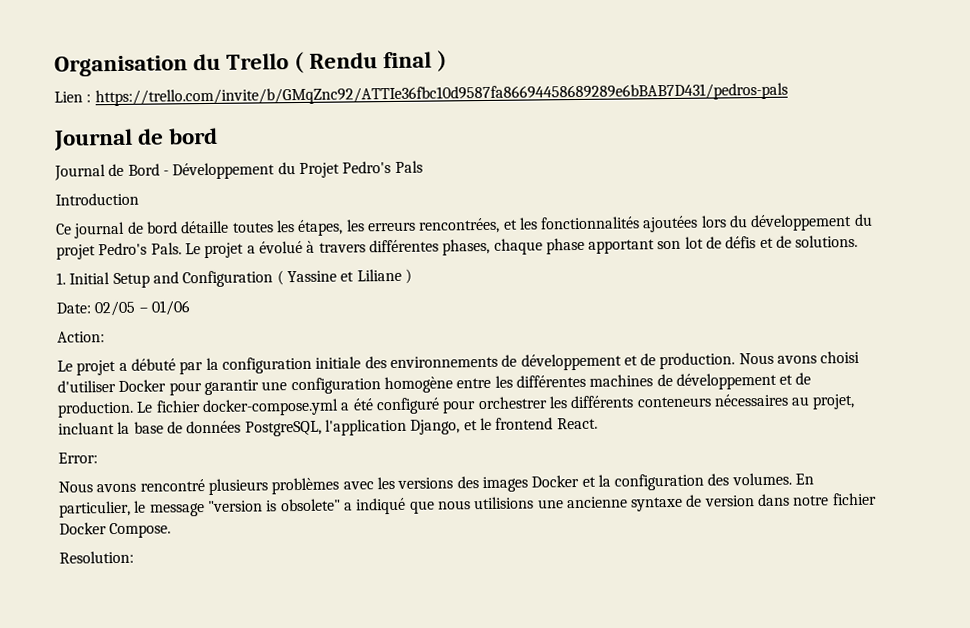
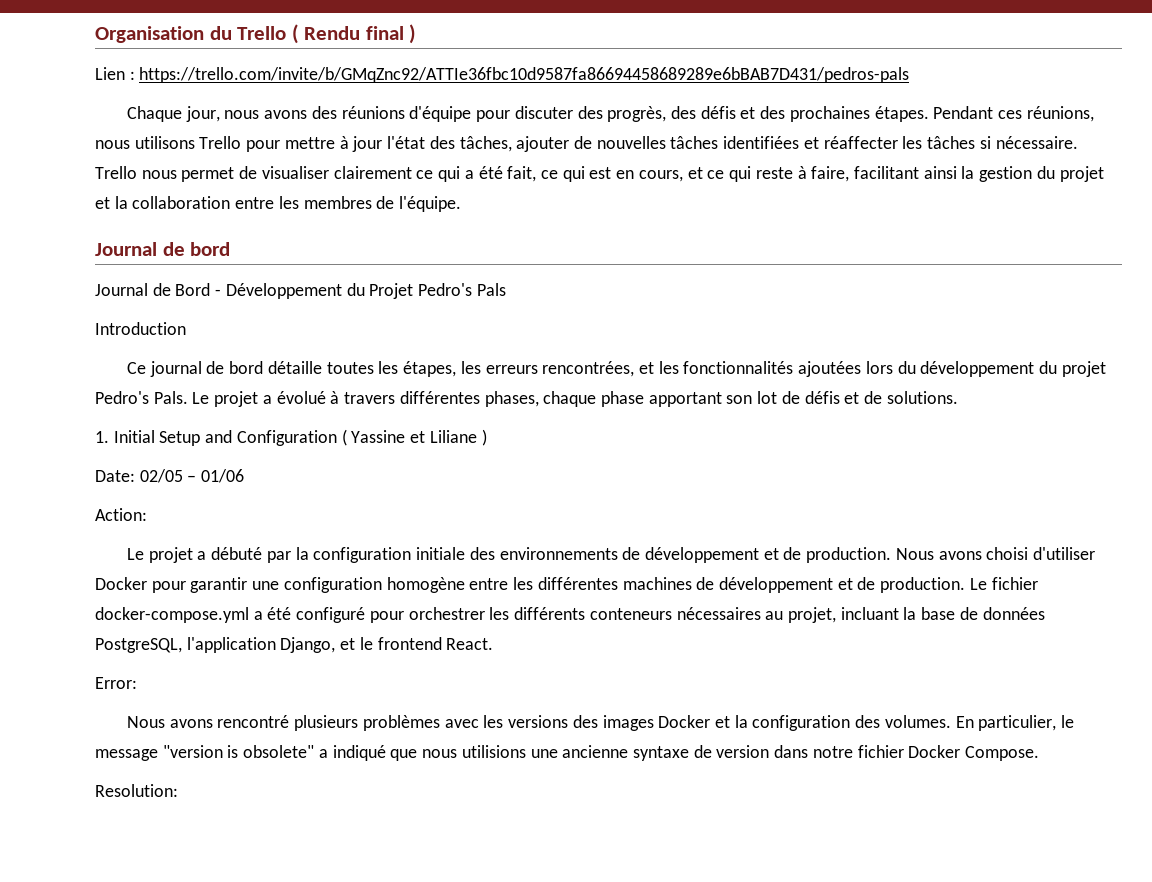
(788, 94) none -> [127,106,1094,122] [95,136,1078,152] [95,166,1104,182] [95,196,462,212] // Chaque jour, nous avons des réunions d'équipe pour discuter des progrès, des défis et des prochaines étapes. Pendant ces réunions, nous utilisons Trello pour mettre à jour l'état des tâches, ajouter de nouvelles tâches identifiées et réaffecter les tâches si nécessaire. Trello nous permet de visualiser clairement ce qui a été fait, ce qui est en cours, et ce qui reste à faire, facilitant ainsi la gestion du projet et la collaboration entre les membres de l'équipe.

